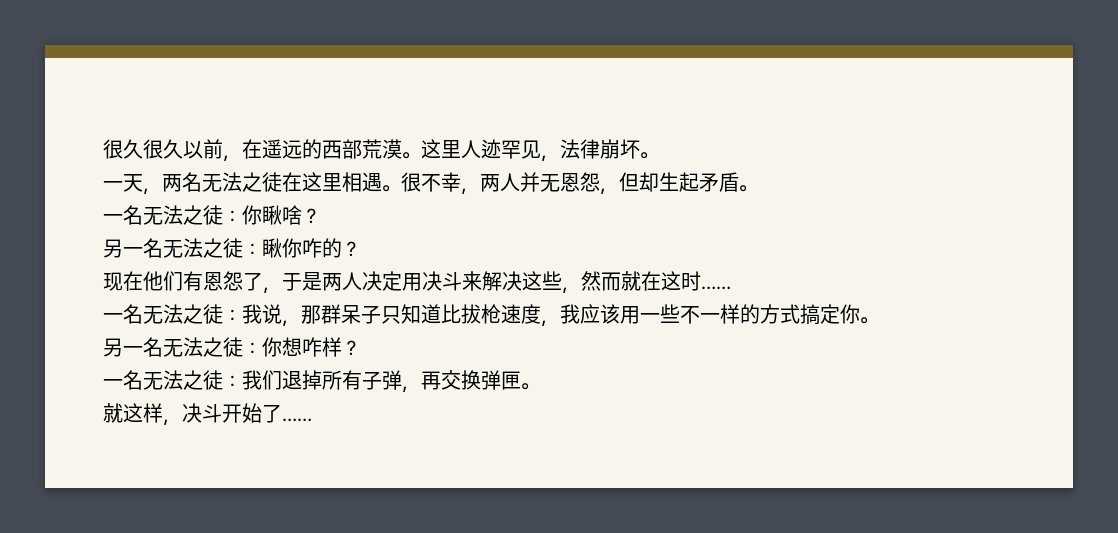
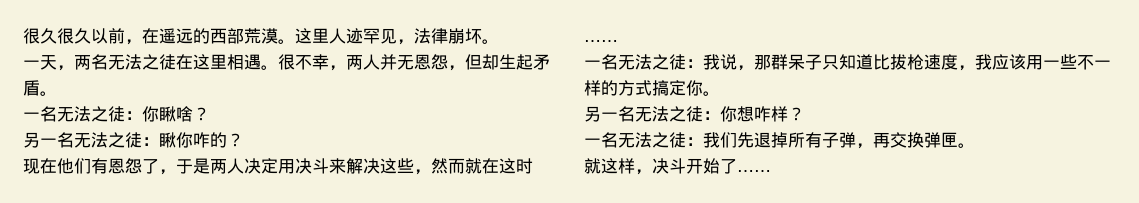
(282, 380) none -> [737,132,754,148] 先

